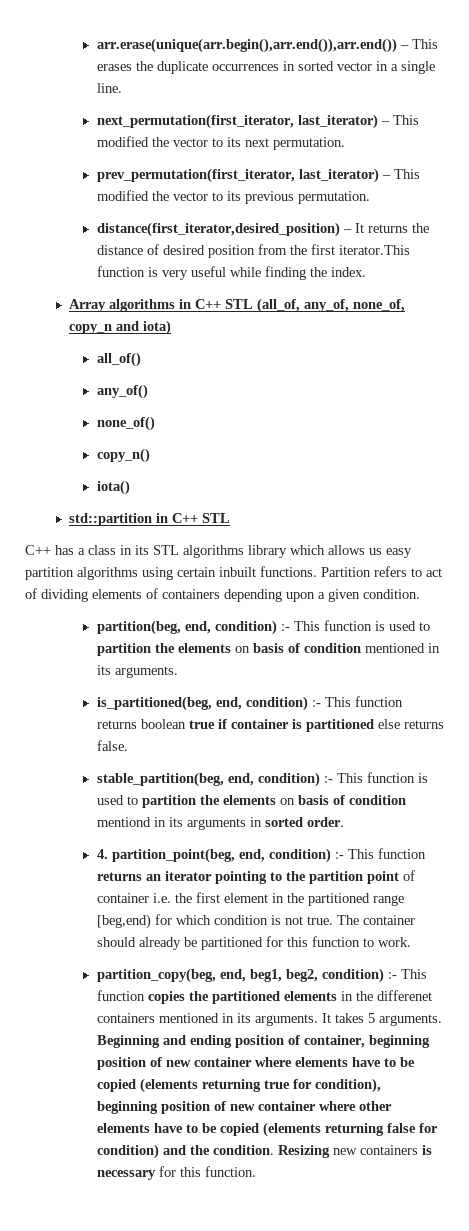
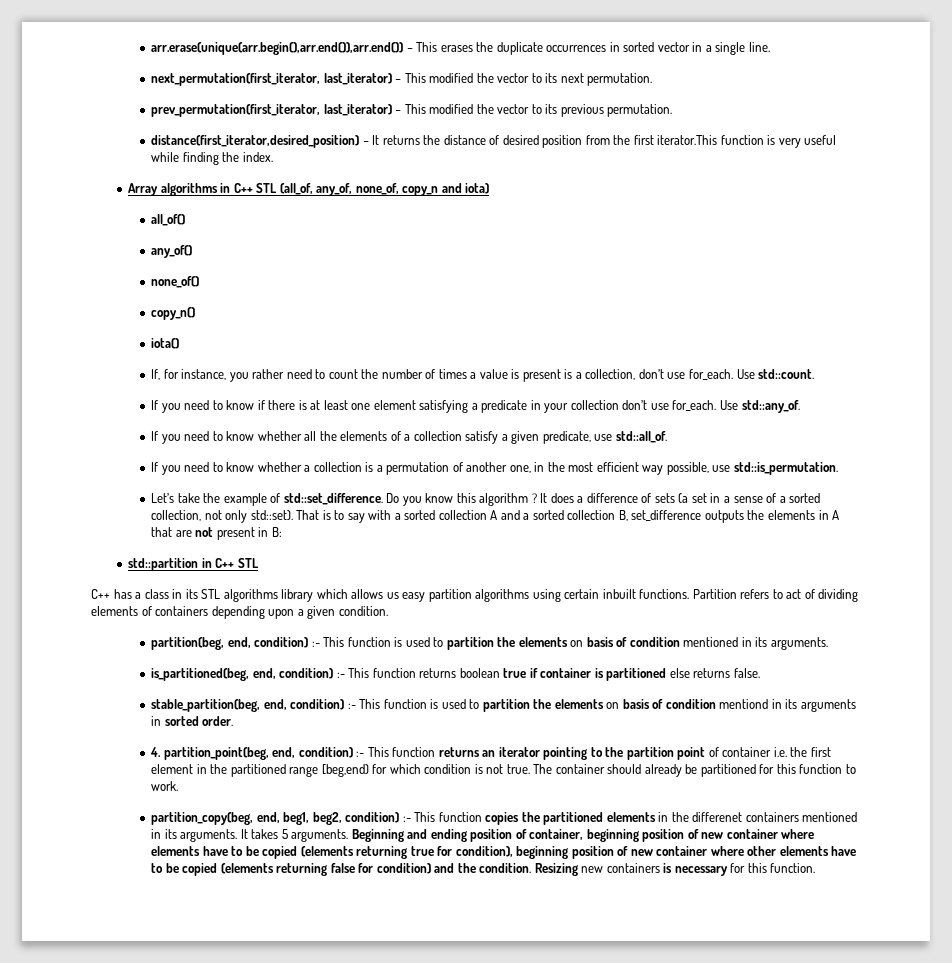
(130, 487) none -> [151,369,815,382] [151,400,800,413] [151,431,667,444] [151,462,838,475] [151,493,821,506] [151,510,840,523] [151,527,282,540] // If, for instance, you rather need to count the number of times a value is present is a collection, don’t use for_each. Use std::count. // If you need to know if there is at least one element satisfying a predicate in your collection don’t use for_each. Use std::any_of. // If you need to know whether all the elements of a collection satisfy a given predicate, use std::all_of. // If you need to know whether a collection is a permutation of another one, in the most efficient way possible, use std::is_permutation. // Let’s take the example of std::set_difference. Do you know this algorithm ? It does a difference of sets (a set in a sense of a sorted collection, not only std::set). That is to say with a sorted collection A and a sorted collection B, set_difference outputs the elements in A that are not present in B:

